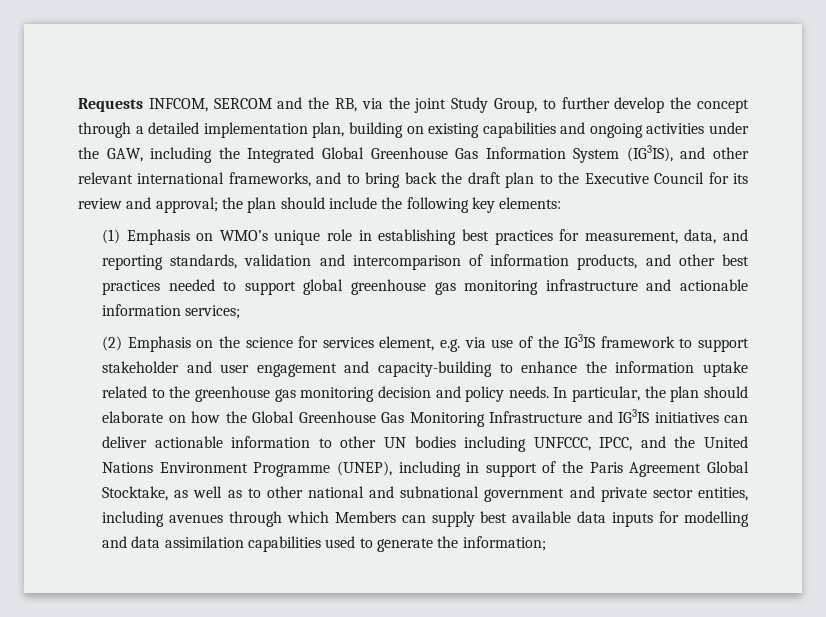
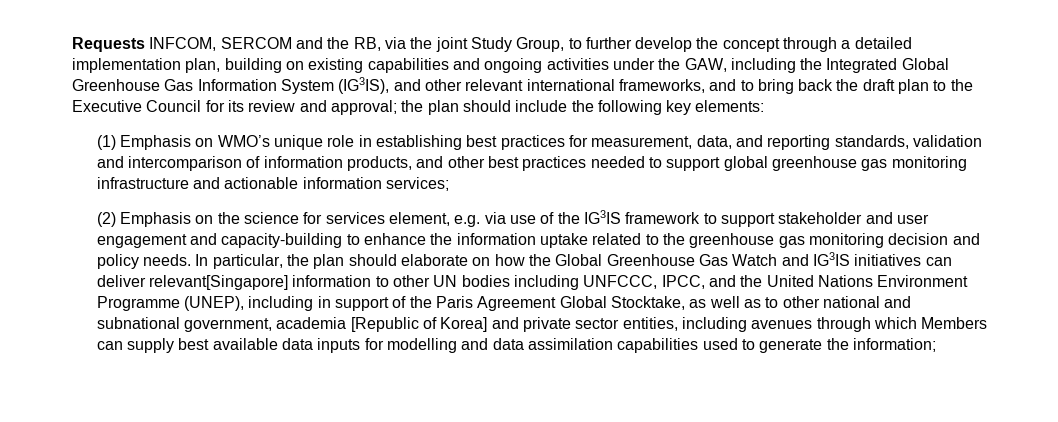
[409,411,583,427] Monitoring Infrastructure -> [732,254,778,266] Watch
[154,436,223,448] actionable -> [149,275,289,290] relevant[Singapore]
[484,488,565,502] government -> [184,317,488,332] government, academia [Republic of Korea]

